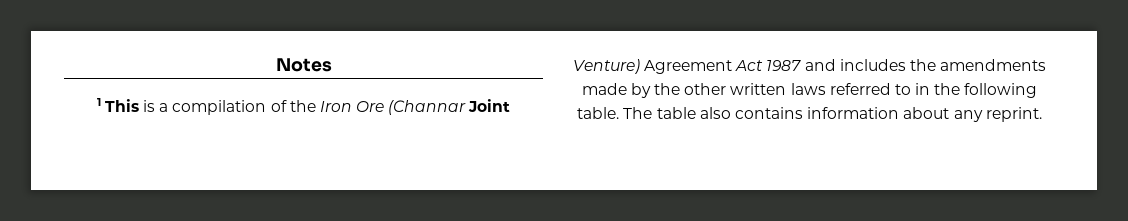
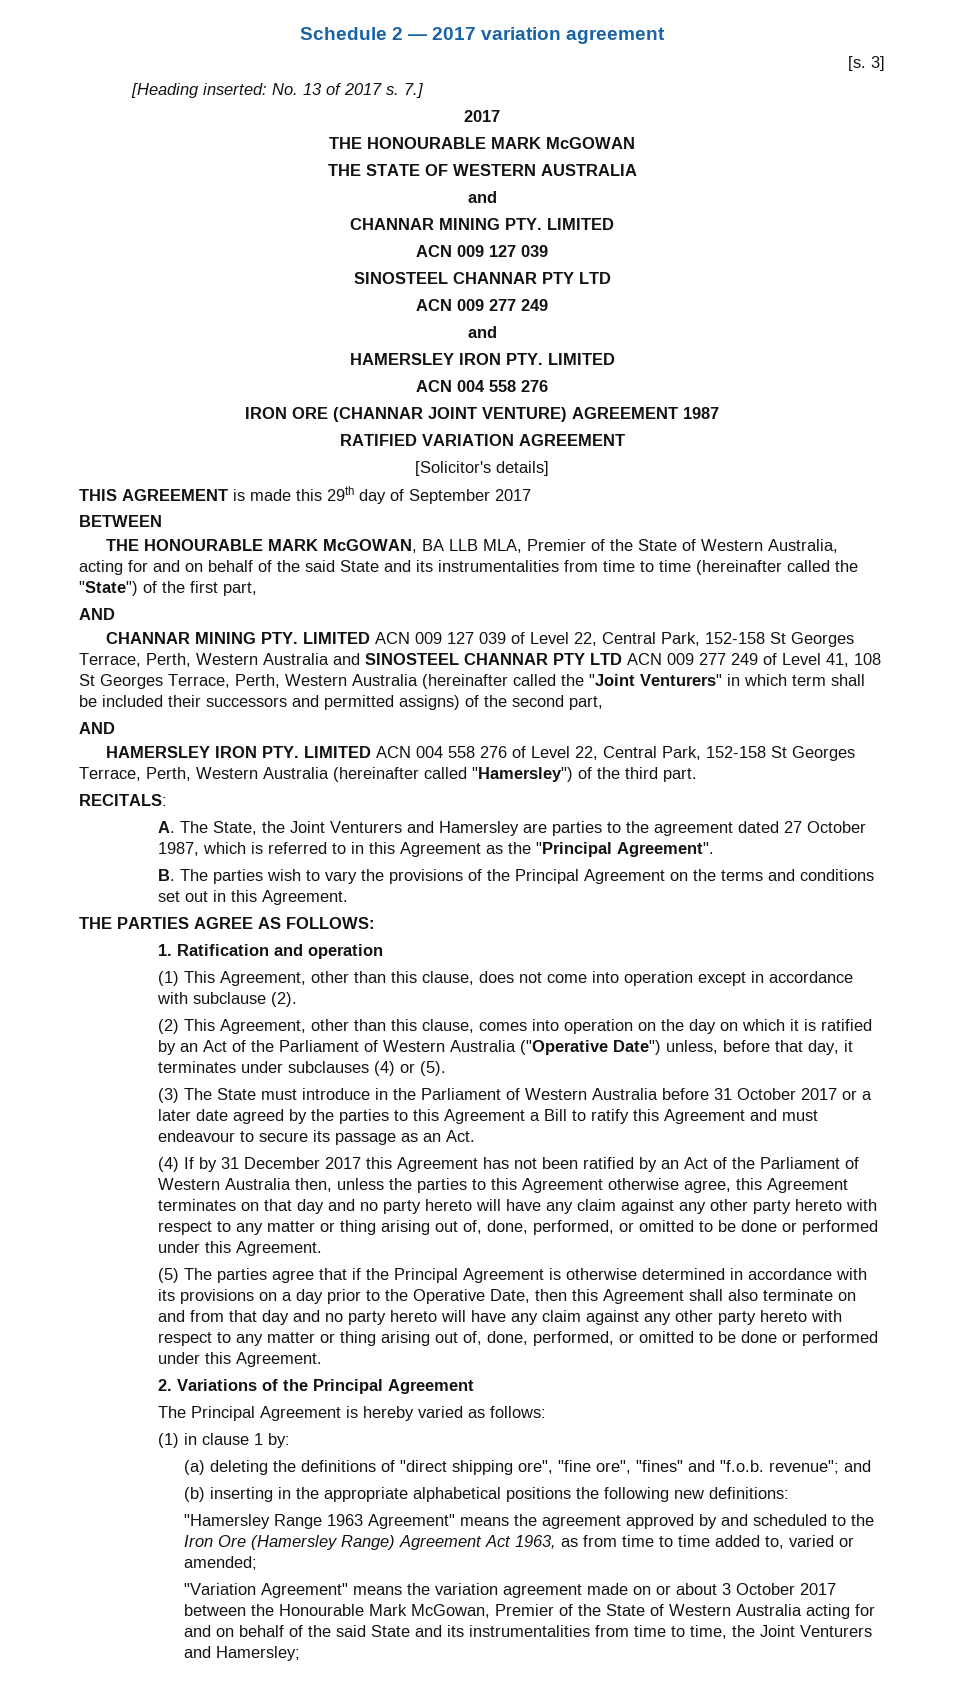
[275,58,332,72] [96,98,511,115] [572,59,1047,74] [581,83,1038,98] [577,107,1042,122] Notes // 1 This is a compilation of the Iron Ore (Channar Joint Venture) Agreement Act 1987 and includes the amendments made by the other written laws referred to in the following table. The table also contains information about any reprint. -> [299,27,666,44] [848,56,885,71] [130,83,423,98] [464,110,500,122] [329,137,635,149] [327,164,637,176] [467,191,497,203] [350,218,614,230] [416,245,548,257] [353,272,611,284] [416,299,548,311] [467,326,497,338] [349,353,615,365] [416,380,548,392] [245,407,719,422] [339,434,625,446] [415,461,549,476] [79,486,531,504] [79,515,162,527] [105,539,838,553] [79,560,858,575] [79,581,257,596] [79,608,115,620] [105,632,854,647] [79,653,881,667] [79,674,865,689] [79,695,603,710] [79,722,115,734] [105,746,855,761] [79,767,697,782] [79,794,167,806] [158,821,867,836] [158,842,715,857] [158,869,875,884] [158,890,349,905] [79,917,375,929] [158,944,384,959] [158,971,854,986] [157,992,298,1007] [158,1019,873,1034] [158,1040,854,1055] [158,1061,447,1076] [158,1088,873,1103] [158,1109,819,1124] [158,1130,476,1145] [158,1157,860,1172] [158,1178,849,1193] [158,1199,878,1214] [158,1220,879,1235] [158,1241,323,1256] [158,1268,868,1283] [158,1289,857,1304] [158,1310,843,1325] [158,1331,879,1346] [158,1352,323,1367] [158,1379,475,1394] [158,1406,547,1421] [158,1433,291,1448] [184,1460,872,1475] [184,1487,790,1502] [184,1514,875,1529] [184,1535,855,1550] [184,1556,258,1570] [184,1583,837,1598] [184,1604,876,1619] [184,1625,873,1639] [184,1646,301,1661] Schedule 2 — 2017 variation agreement // [s. 3] // [Heading inserted: No. 13 of 2017 s. 7.] // 2017 // THE HONOURABLE MARK McGOWAN // THE STATE OF WESTERN AUSTRALIA // and // CHANNAR MINING PTY. LIMITED // ACN 009 127 039 // SINOSTEEL CHANNAR PTY LTD // ACN 009 277 249 // and // HAMERSLEY IRON PTY. LIMITED // ACN 004 558 276 // IRON ORE (CHANNAR JOINT VENTURE) AGREEMENT 1987 // RATIFIED VARIATION AGREEMENT // [Solicitor's details] // THIS AGREEMENT is made this 29th day of September 2017 // BETWEEN // THE HONOURABLE MARK McGOWAN, BA LLB MLA, Premier of the State of Western Australia, acting for and on behalf of the said State and its instrumentalities from time to time (hereinafter called the "State") of the first part, // AND // CHANNAR MINING PTY. LIMITED ACN 009 127 039 of Level 22, Central Park, 152-158 St Georges Terrace, Perth, Western Australia and SINOSTEEL CHANNAR PTY LTD ACN 009 277 249 of Level 41, 108 St Georges Terrace, Perth, Western Australia (hereinafter called the "Joint Venturers" in which term shall be included their successors and permitted assigns) of the second part, // AND // HAMERSLEY IRON PTY. LIMITED ACN 004 558 276 of Level 22, Central Park, 152-158 St Georges Terrace, Perth, Western Australia (hereinafter called "Hamersley") of the third part. // RECITALS: // A. The State, the Joint Venturers and Hamersley are parties to the agreement dated 27 October 1987, which is referred to in this Agreement as the "Principal Agreement". // B. The parties wish to vary the provisions of the Principal Agreement on the terms and conditions set out in this Agreement. // THE PARTIES AGREE AS FOLLOWS: // 1. Ratification and operation // (1) This Agreement, other than this clause, does not come into operation except in accordance with subclause (2). // (2) This Agreement, other than this clause, comes into operation on the day on which it is ratified by an Act of the Parliament of Western Australia ("Operative Date") unless, before that day, it terminates under subclauses (4) or (5). // (3) The State must introduce in the Parliament of Western Australia before 31 October 2017 or a later date agreed by the parties to this Agreement a Bill to ratify this Agreement and must endeavour to secure its passage as an Act. // (4) If by 31 December 2017 this Agreement has not been ratified by an Act of the Parliament of Western Australia then, unless the parties to this Agreement otherwise agree, this Agreement terminates on that day and no party hereto will have any claim against any other party hereto with respect to any matter or thing arising out of, done, performed, or omitted to be done or performed under this Agreement. // (5) The parties agree that if the Principal Agreement is otherwise determined in accordance with its provisions on a day prior to the Operative Date, then this Agreement shall also terminate on and from that day and no party hereto will have any claim against any other party hereto with respect to any matter or thing arising out of, done, performed, or omitted to be done or performed under this Agreement. // 2. Variations of the Principal Agreement // The Principal Agreement is hereby varied as follows: // (1) in clause 1 by: // (a) deleting the definitions of "direct shipping ore", "fine ore", "fines" and "f.o.b. revenue"; and // (b) inserting in the appropriate alphabetical positions the following new definitions: // "Hamersley Range 1963 Agreement" means the agreement approved by and scheduled to the Iron Ore (Hamersley Range) Agreement Act 1963, as from time to time added to, varied or amended; // "Variation Agreement" means the variation agreement made on or about 3 October 2017 between the Honourable Mark McGowan, Premier of the State of Western Australia acting for and on behalf of the said State and its instrumentalities from time to time, the Joint Venturers and Hamersley;

